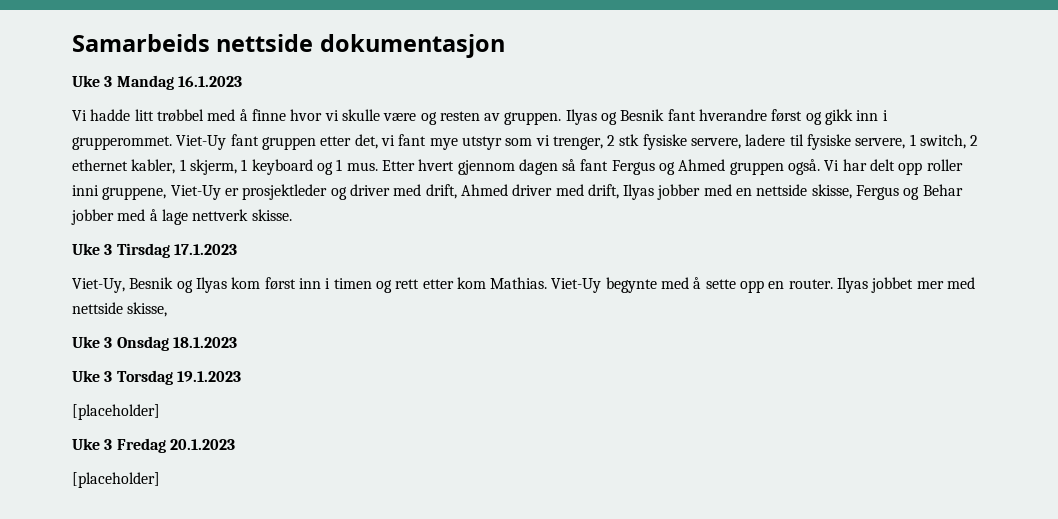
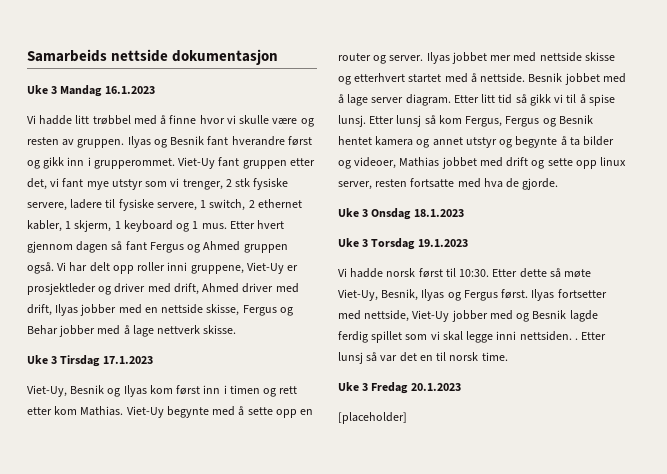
[788,279,833,289] router. -> [338,53,424,64] router og server.
[127,302,168,317] skisse, -> [584,52,615,61] [338,73,626,85] [338,94,615,106] [338,115,593,127] [338,136,615,148] [338,157,627,169] [338,178,559,190] skisse og etterhvert startet med å nettside. Besnik jobbet med å lage server diagram. Etter litt tid så gikk vi til å spise lunsj. Etter lunsj så kom Fergus, Fergus og Besnik hentet kamera og annet utstyr og begynte å ta bilder og videoer, Mathias jobbet med drift og sette opp linux server, resten fortsatte med hva de gjorde.
[72,404,160,420] [placeholder] -> [338,268,592,278] [338,289,607,301] [338,310,598,322] [338,331,607,343] [338,352,508,364] Vi hadde norsk først til 10:30. Etter dette så møte Viet-Uy, Besnik, Ilyas og Fergus først. Ilyas fortsetter med nettside, Viet-Uy jobber med og Besnik lagde ferdig spillet som vi skal legge inni nettsiden. . Etter lunsj så var det en til norsk time.

